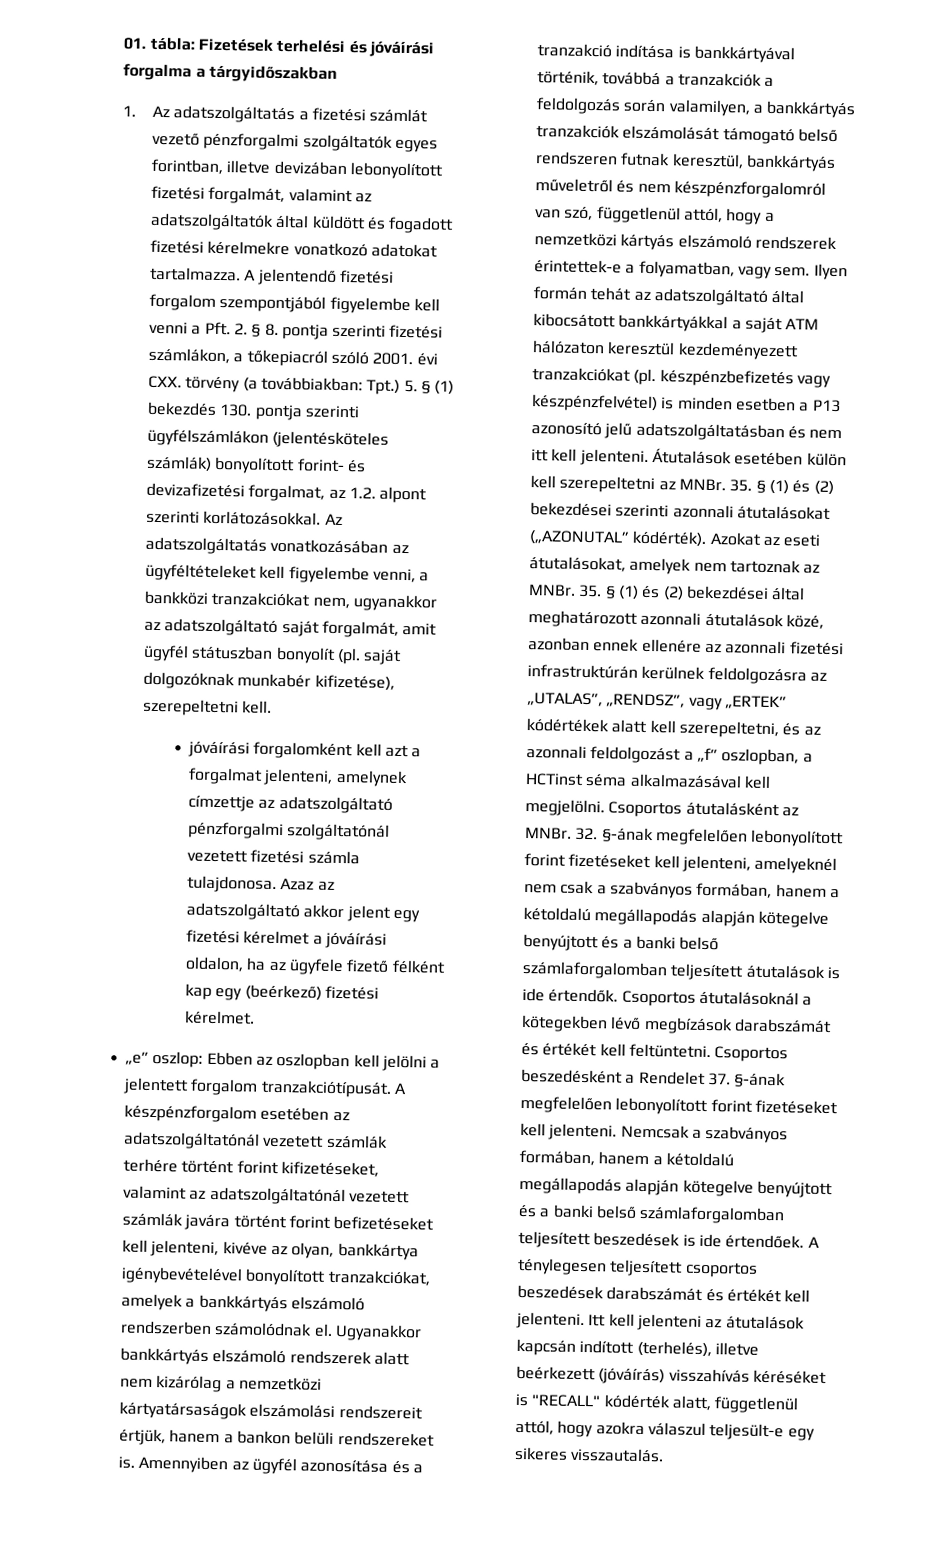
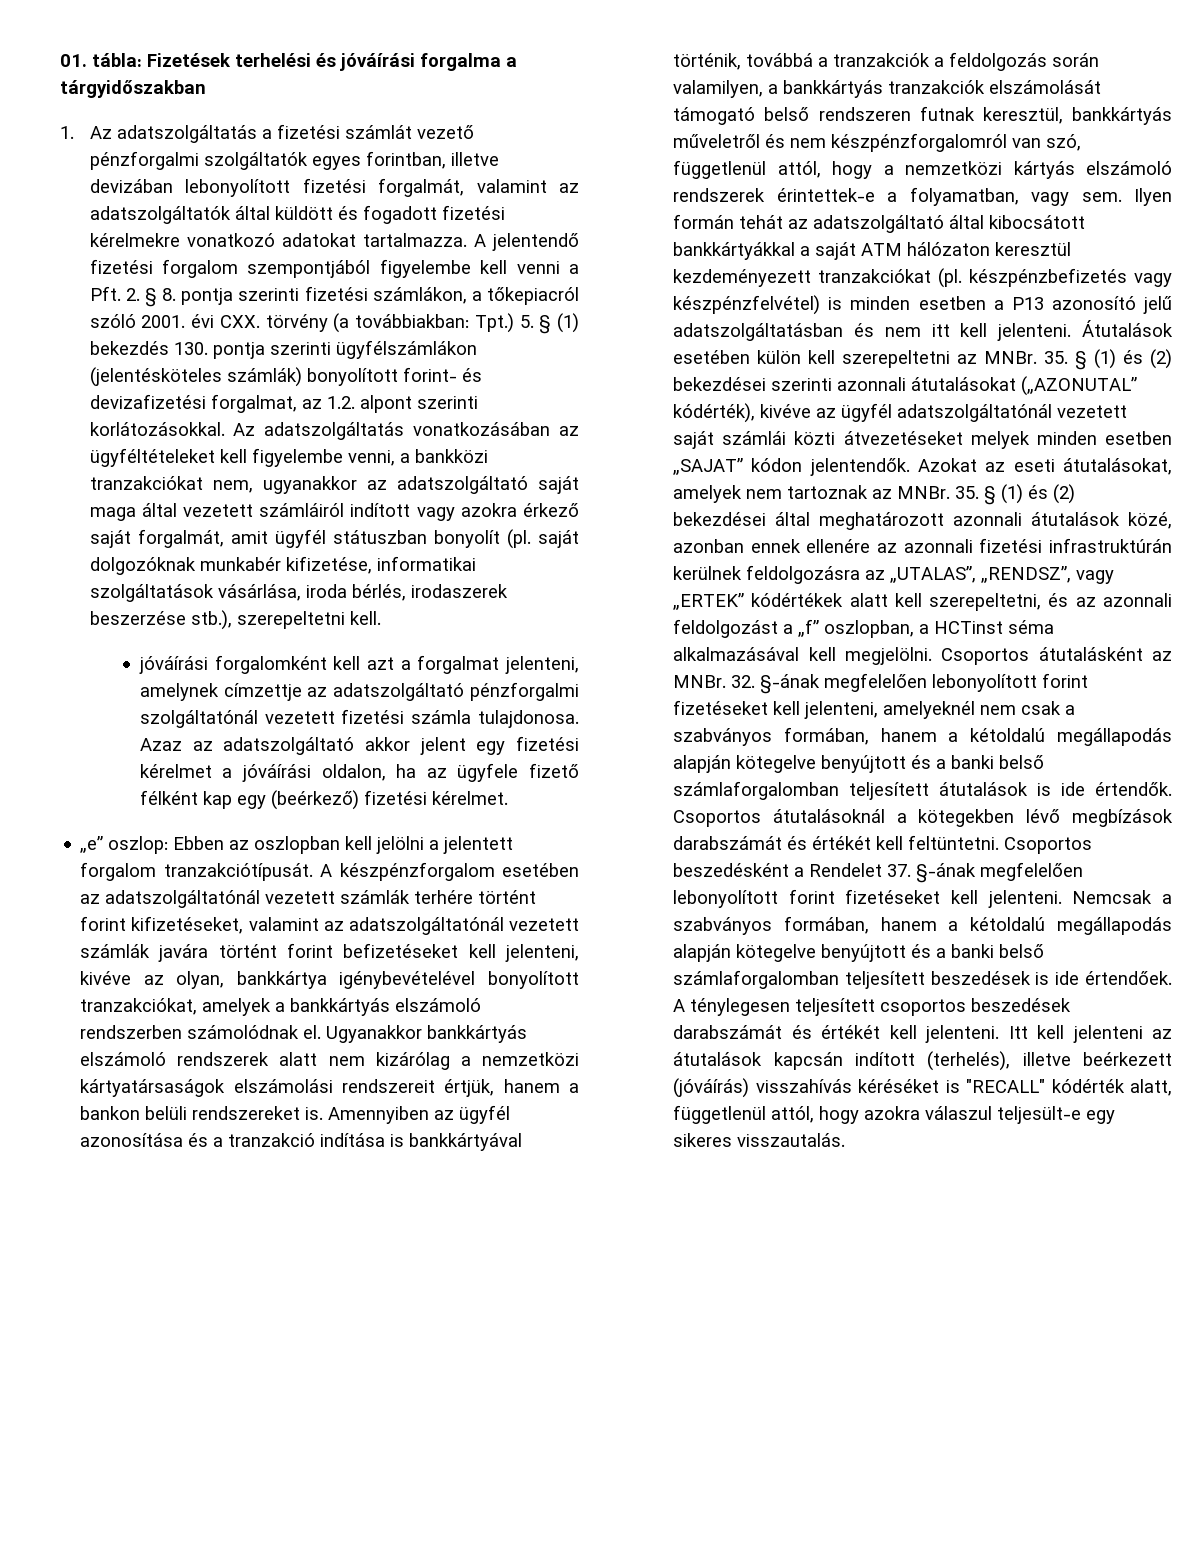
(320, 629) none -> [89,503,579,521] [89,530,131,548] maga által vezetett számláiról indított vagy azokra érkező saját
[314,674,395,691] kifizetése), -> [285,556,476,574] [89,584,508,602] [89,610,232,630] kifizetése, informatikai szolgáltatások vásárlása, iroda bérlés, irodaszerek beszerzése stb.),
[632,530,708,547] kódérték). -> [673,403,1128,423] [673,431,1172,449] [673,458,910,476] kódérték), kivéve az ügyfél adatszolgáltatónál vezetett saját számlái közti átvezetéseket melyek minden esetben „SAJAT” kódon jelentendők.

